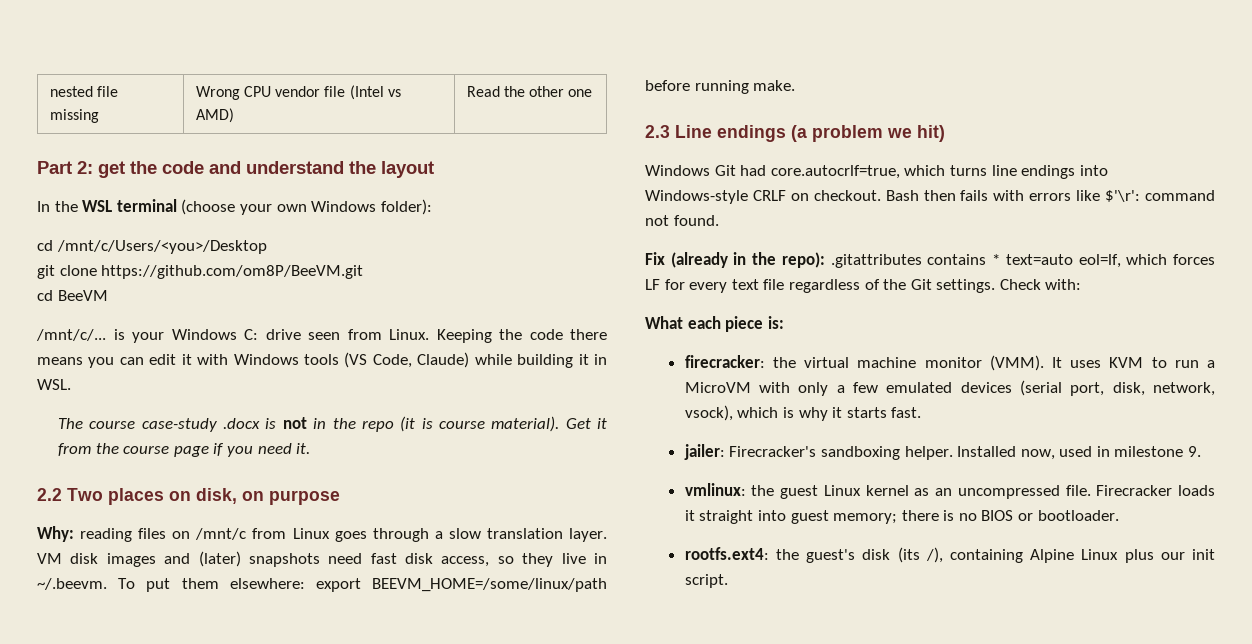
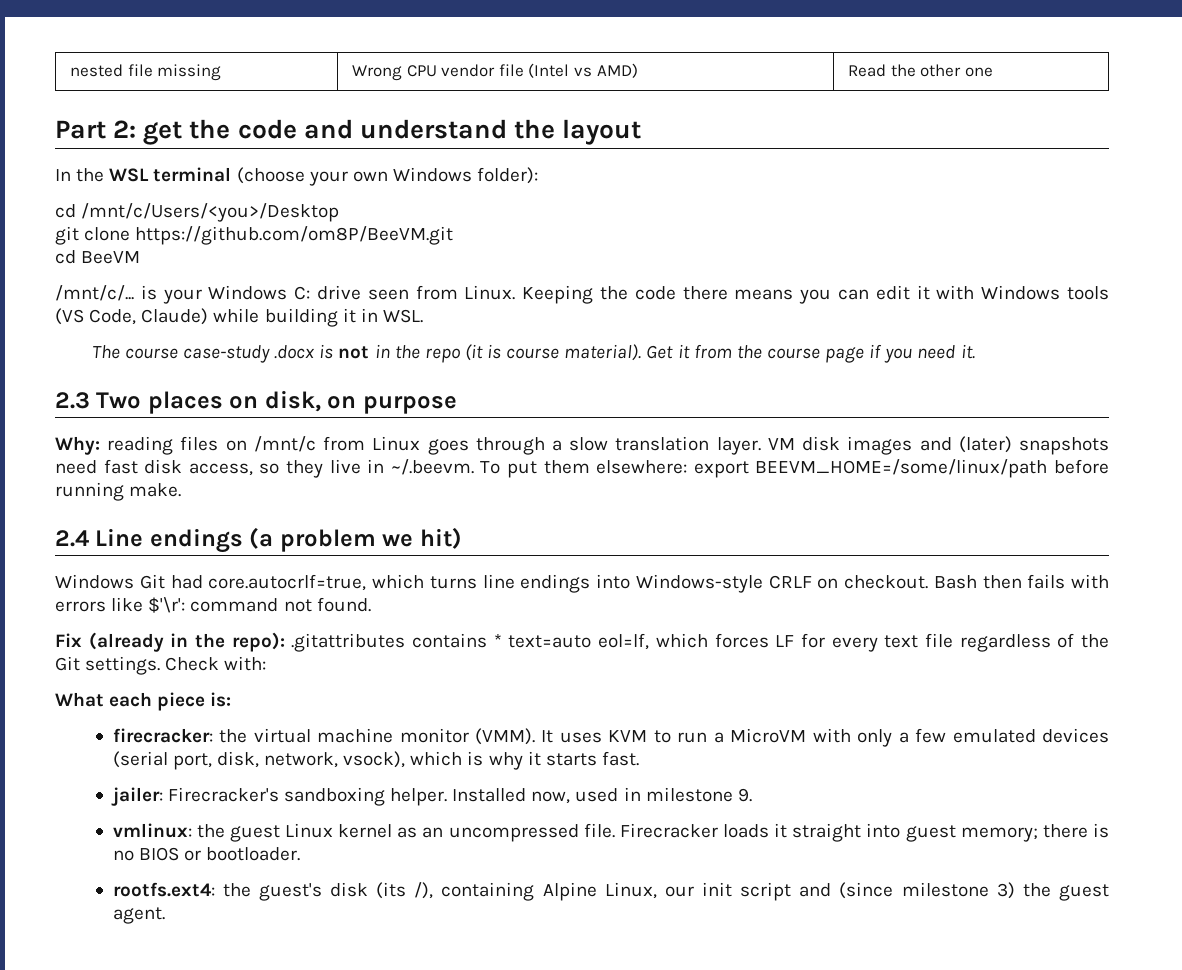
[37,488,62,501] 2.2 -> [55,392,90,409] 2.3
[645,125,670,138] 2.3 -> [55,530,89,547] 2.4
[1081,549,1215,563] [684,574,728,588] Linux plus our init script. -> [604,882,1109,901] [112,907,165,924] Linux, our init script and (since milestone 3) the guest agent.

